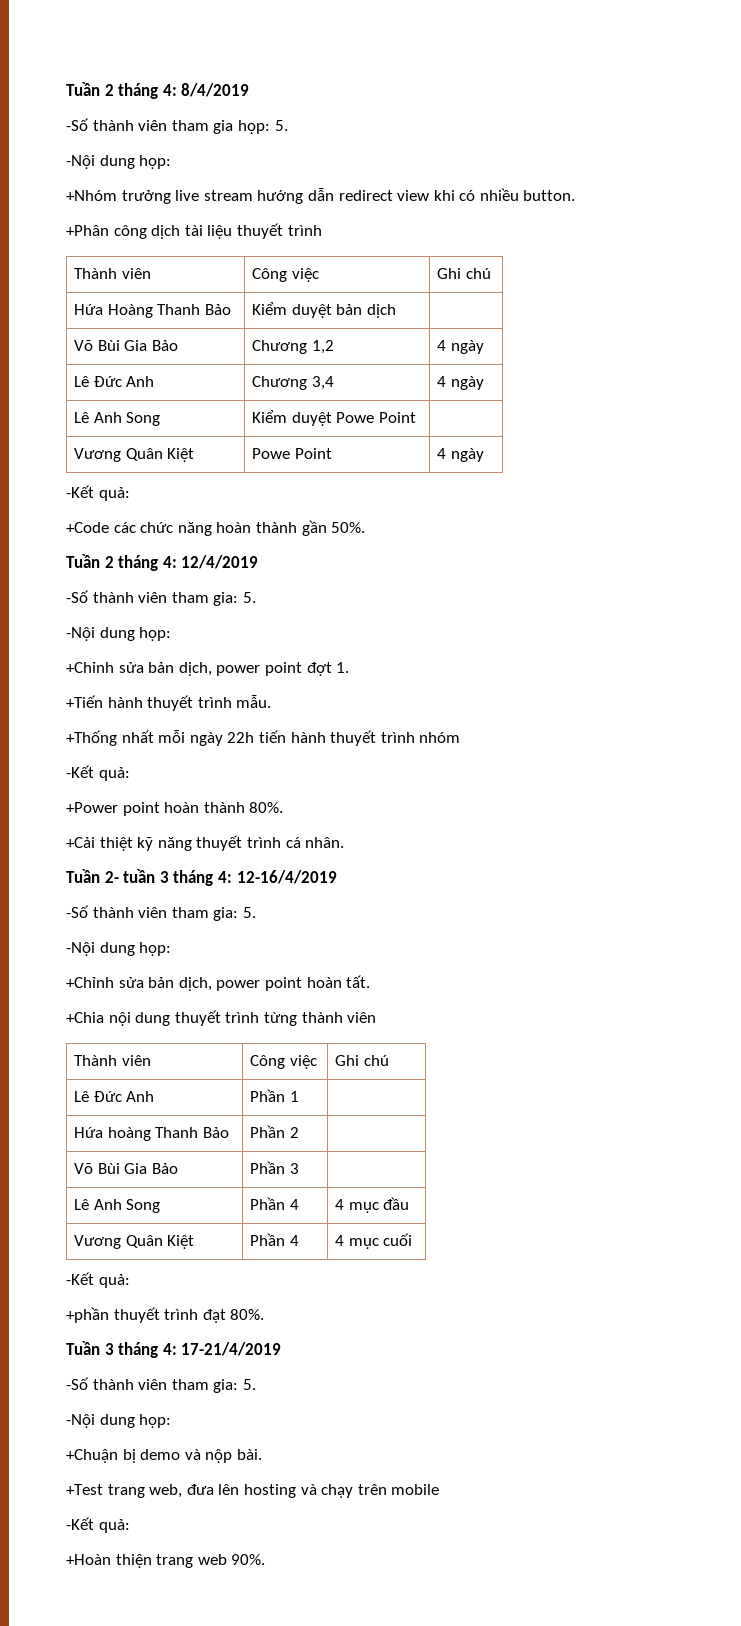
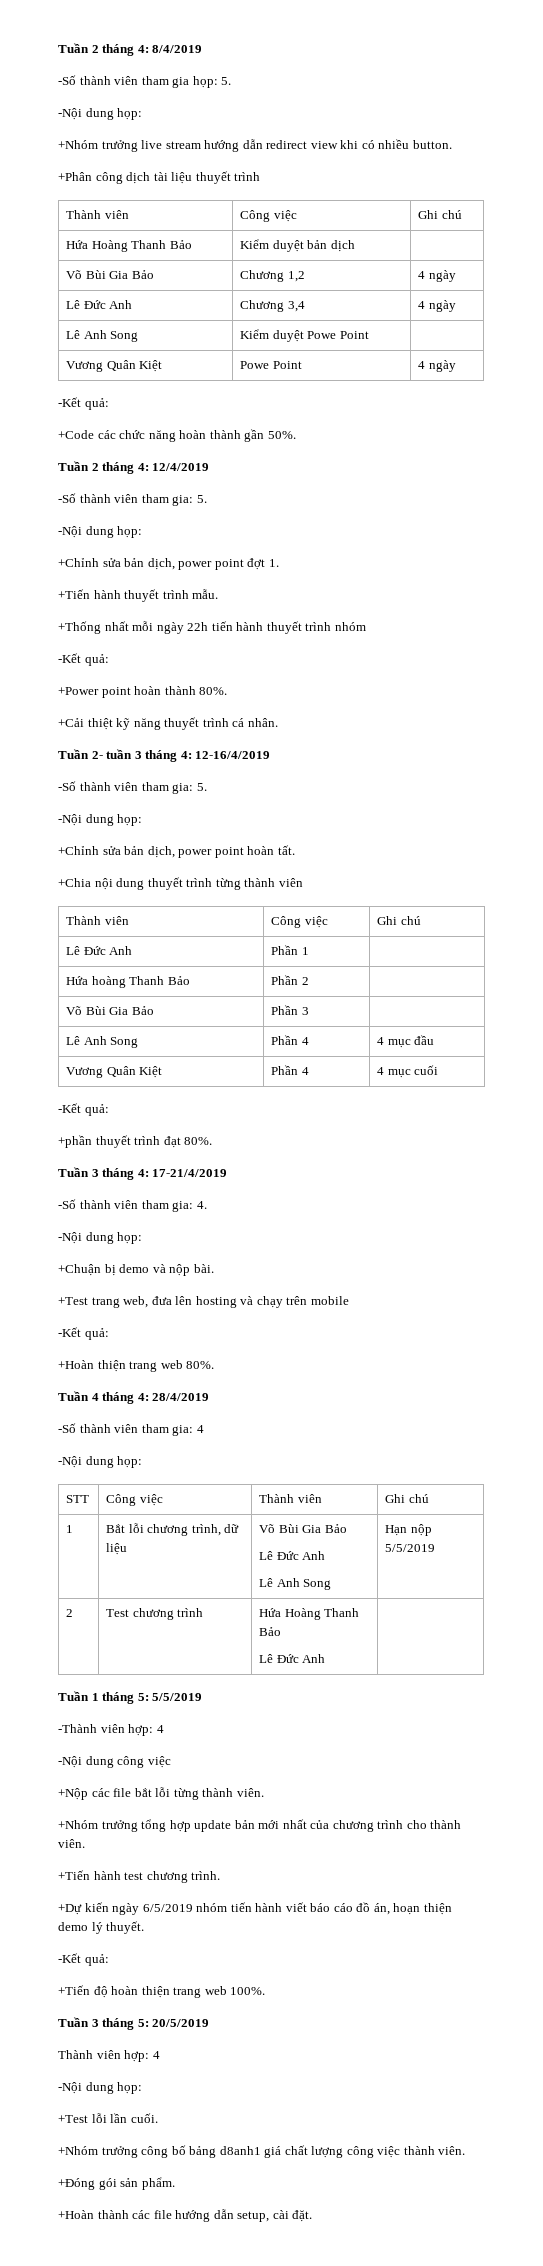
[242,1379,256,1390] 5. -> [196,1201,207,1209] 4.
[231,1554,266,1565] 90%. -> [186,1361,215,1369] [58,1391,210,1404] [58,1423,204,1436] [58,1456,143,1468] [66,1495,90,1503] [106,1494,163,1506] [259,1494,322,1503] [385,1494,429,1503] [66,1525,74,1533] [106,1523,240,1536] [106,1543,128,1555] [259,1524,347,1533] [259,1551,326,1560] [259,1578,332,1590] [385,1524,432,1536] [385,1544,436,1552] [66,1609,74,1617] [106,1608,204,1620] [259,1608,360,1620] [259,1627,282,1636] [259,1654,326,1663] [58,1691,203,1704] [58,1724,164,1736] [58,1756,171,1768] [58,1787,264,1800] [58,1819,462,1832] [58,1839,85,1848] [58,1870,221,1883] [58,1902,452,1915] [58,1921,145,1934] [58,1953,109,1966] [58,1985,266,1998] [58,2017,210,2030] [58,2050,160,2062] [58,2082,143,2094] [58,2113,158,2123] [58,2145,466,2158] [58,2177,175,2190] [58,2209,313,2222] 80%. // Tuần 4 tháng 4: 28/4/2019 // -Số thành viên tham gia: 4 // -Nội dung họp: // STT | Công việc | Thành viên | Ghi chú // 1 | Bắt lỗi chương trình, dữ liệu | Võ Bùi Gia Bảo // Lê Đức Anh // Lê Anh Song | Hạn nộp 5/5/2019 // 2 | Test chương trình | Hứa Hoàng Thanh Bảo // Lê Đức Anh | // Tuần 1 tháng 5: 5/5/2019 // -Thành viên hợp: 4 // -Nội dung công việc // +Nộp các file bắt lỗi từng thành viên. // +Nhóm trưởng tổng hợp update bản mới nhất của chương trình cho thành viên. // +Tiến hành test chương trình. // +Dự kiến ngày 6/5/2019 nhóm tiến hành viết báo cáo đồ án, hoạn thiện demo lý thuyết. // -Kết quả: // +Tiến độ hoàn thiện trang web 100%. // Tuần 3 tháng 5: 20/5/2019 // Thành viên hợp: 4 // -Nội dung họp: // +Test lỗi lần cuối. // +Nhóm trưởng công bố bảng d8anh1 giá chất lượng công việc thành viên. // +Đóng gói sản phẩm. // +Hoàn thành các file hướng dẫn setup, cài đặt.

